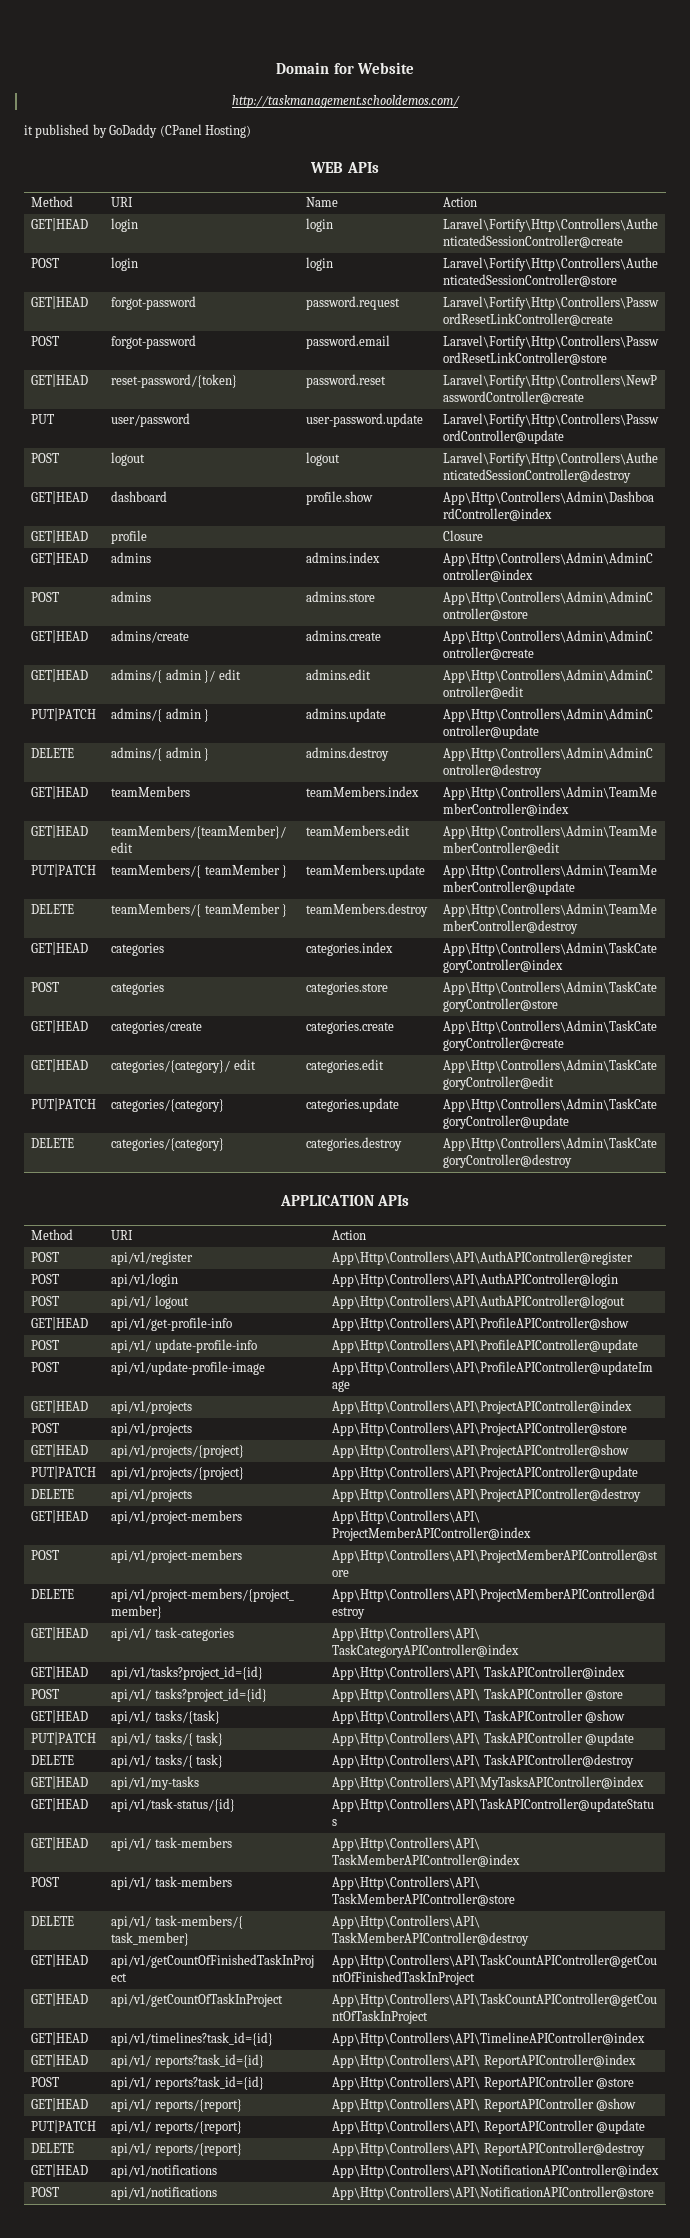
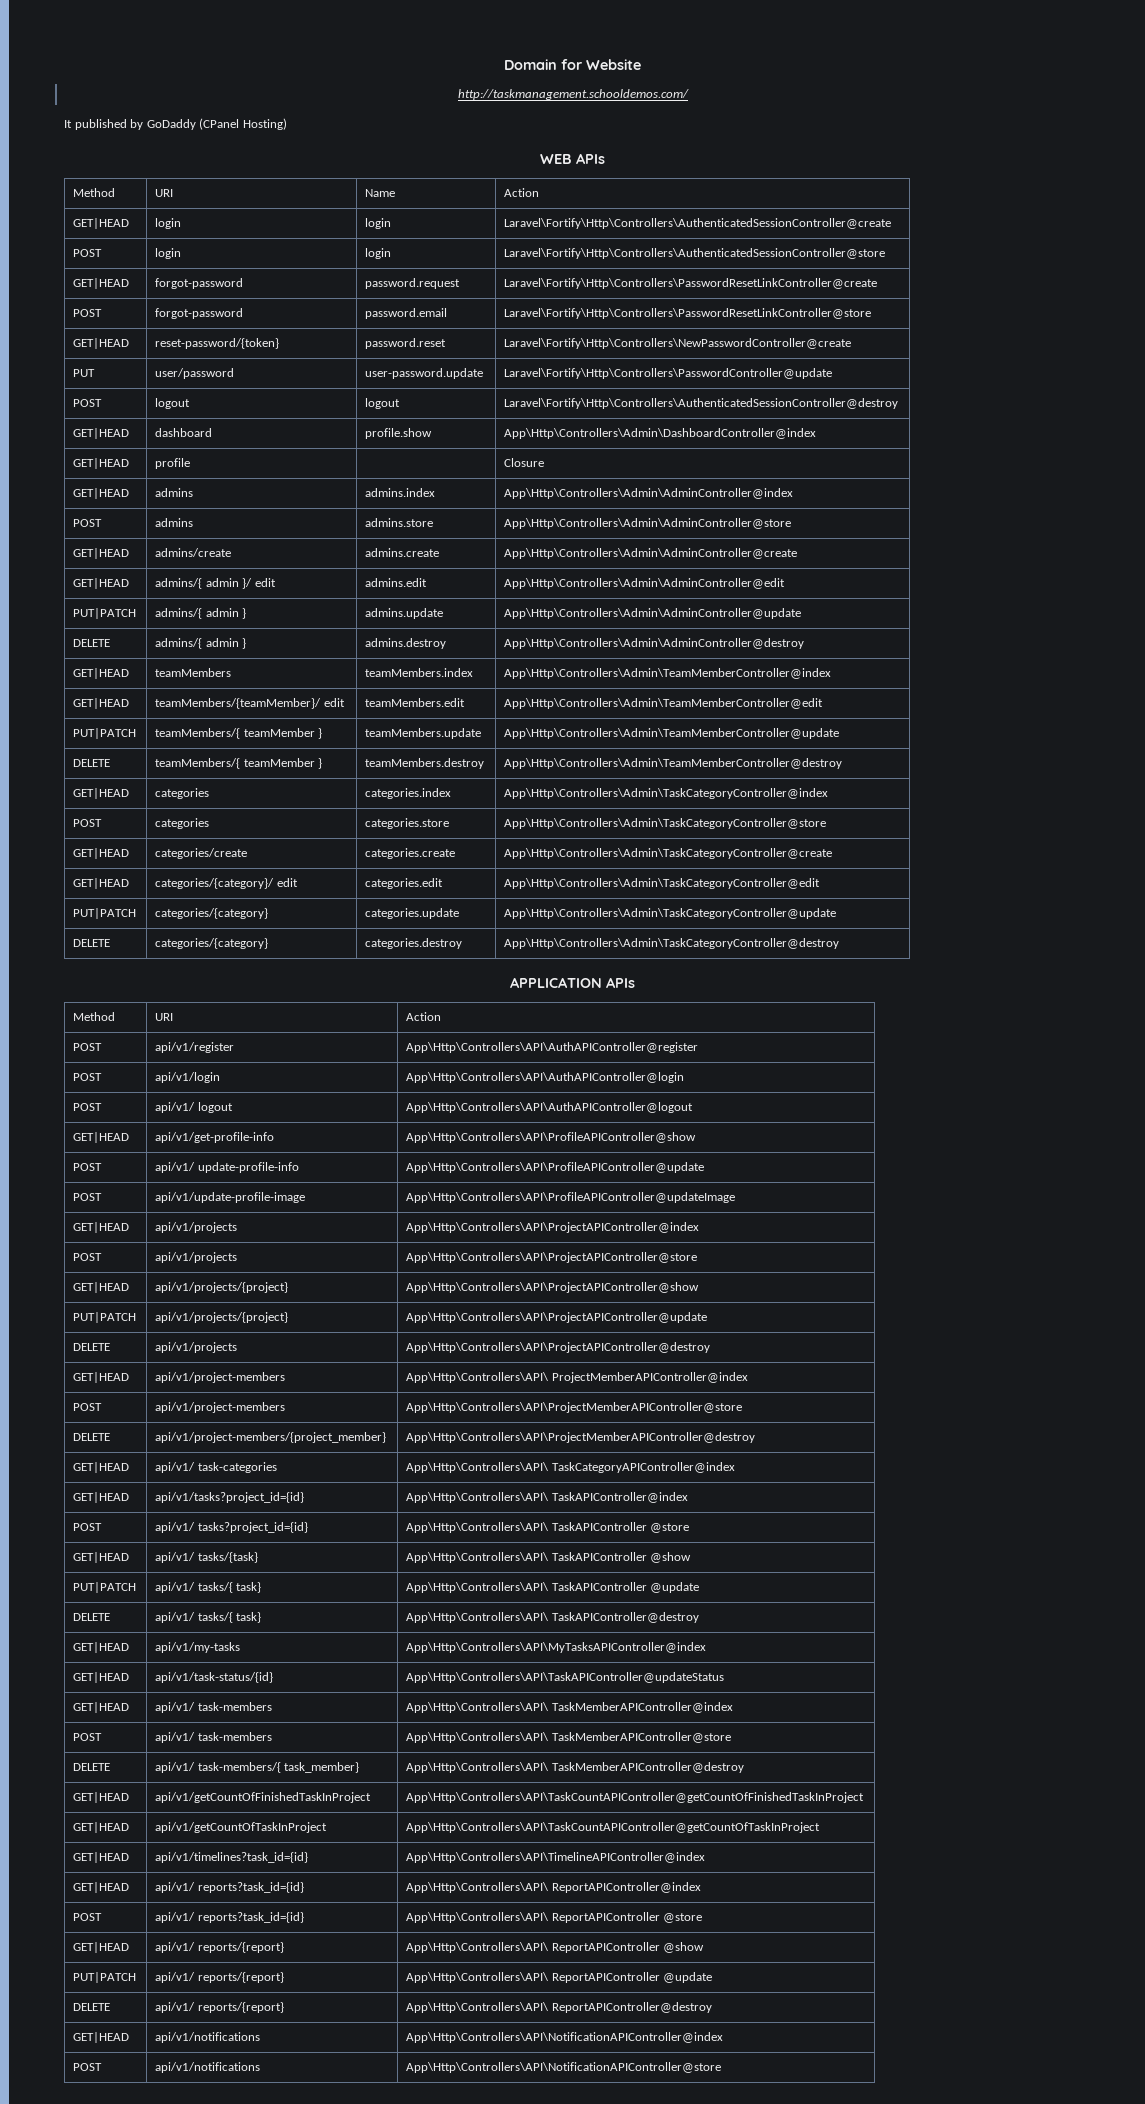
[24,125,33,135] it -> [64,120,72,128] It

